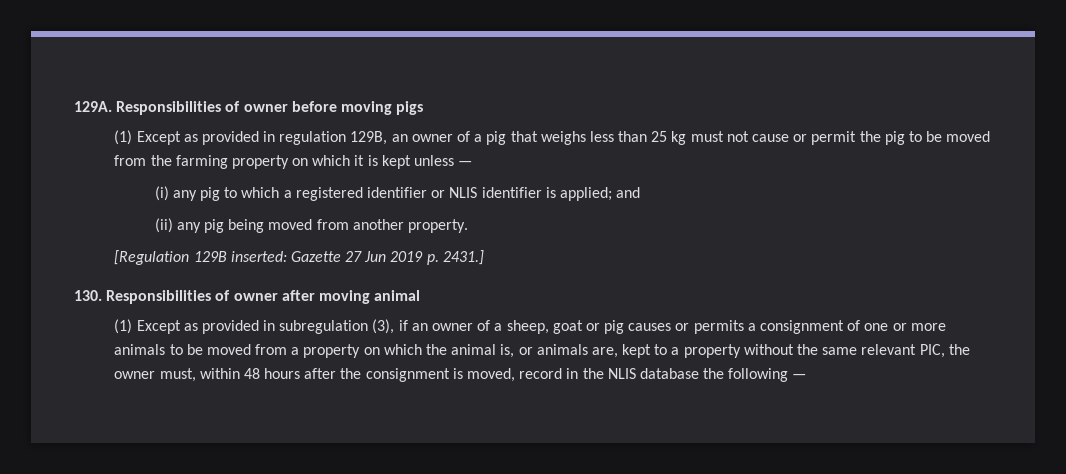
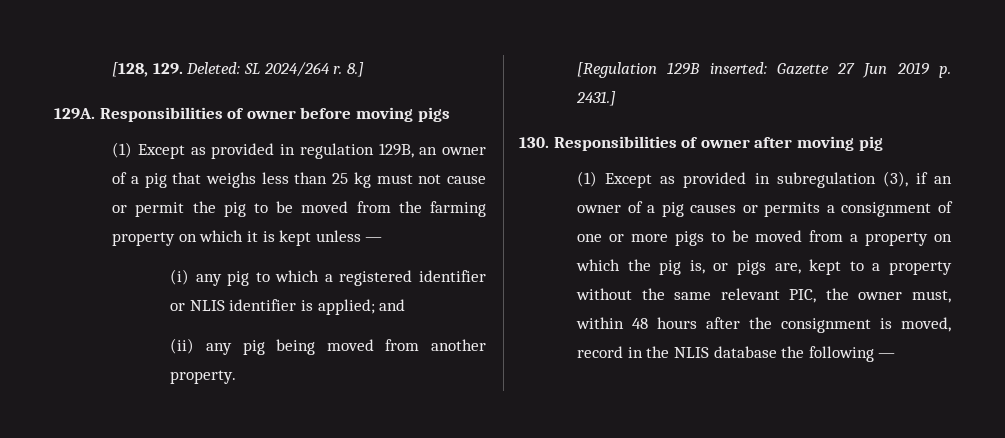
(74, 106) none -> [112,62,364,77] [128, 129. Deleted: SL 2024/264 r. 8.] //
[374,290,421,301] animal -> [858,136,883,151] pig
[506,320,600,334] sheep, goat or -> (656, 209) none
[114,344,166,355] animals -> [674,231,704,246] pigs
[451,344,497,355] animal -> [659,260,682,275] pig
[536,344,588,355] animals -> [737,260,767,275] pigs

